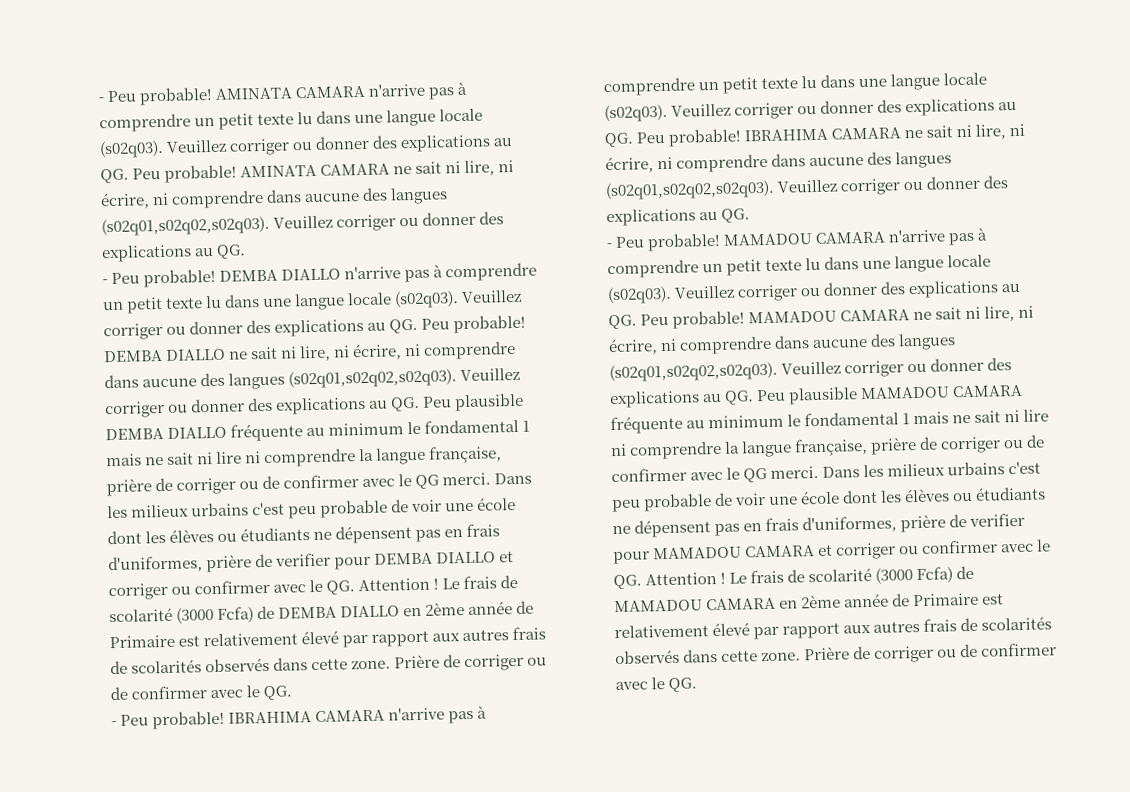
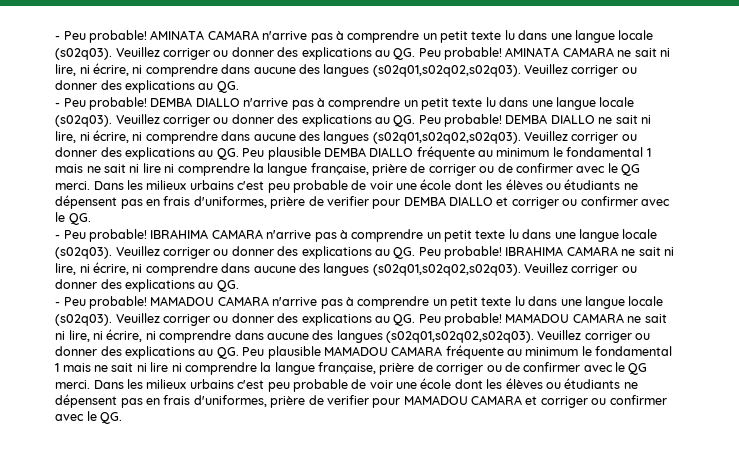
[358,574,519,592] [108,600,535,624] [108,626,547,649] [109,653,548,675] [109,685,292,701] Attention ! Le frais de scolarité (3000 Fcfa) de DEMBA DIALLO en 2ème année de Primaire est relativement élevé par rapport aux autres frais de scolarités observés dans cette zone. Prière de corriger ou de confirmer avec le QG. -> (91, 219) none
[644,565,975,586] [613,592,1005,613] [613,616,1053,640] [614,642,1058,665] [614,677,697,693] Attention ! Le frais de scolarité (3000 Fcfa) de MAMADOU CAMARA en 2ème année de Primaire est relativement élevé par rapport aux autres frais de scolarités observés dans cette zone. Prière de corriger ou de confirmer avec le QG. -> (123, 418) none

